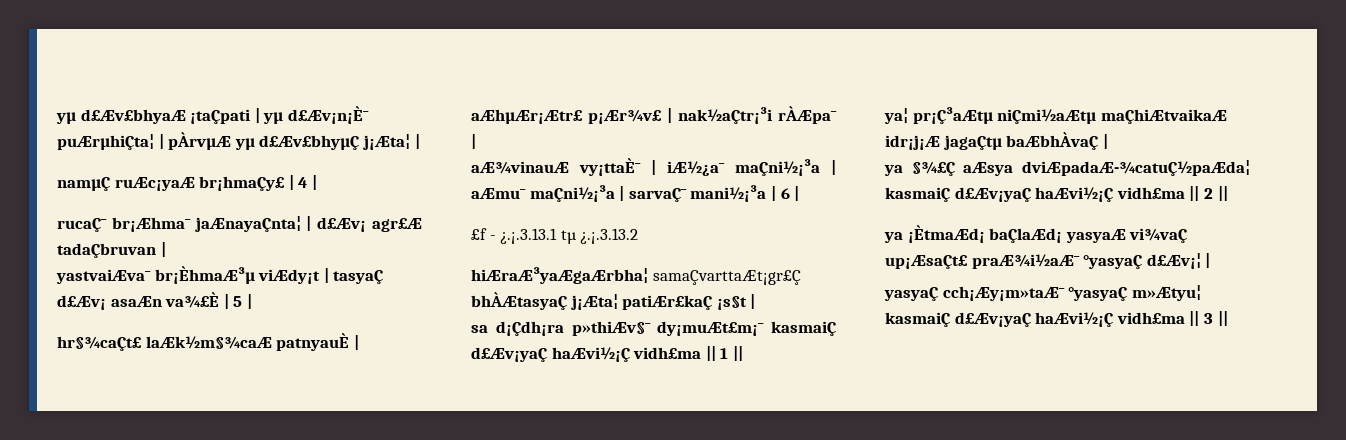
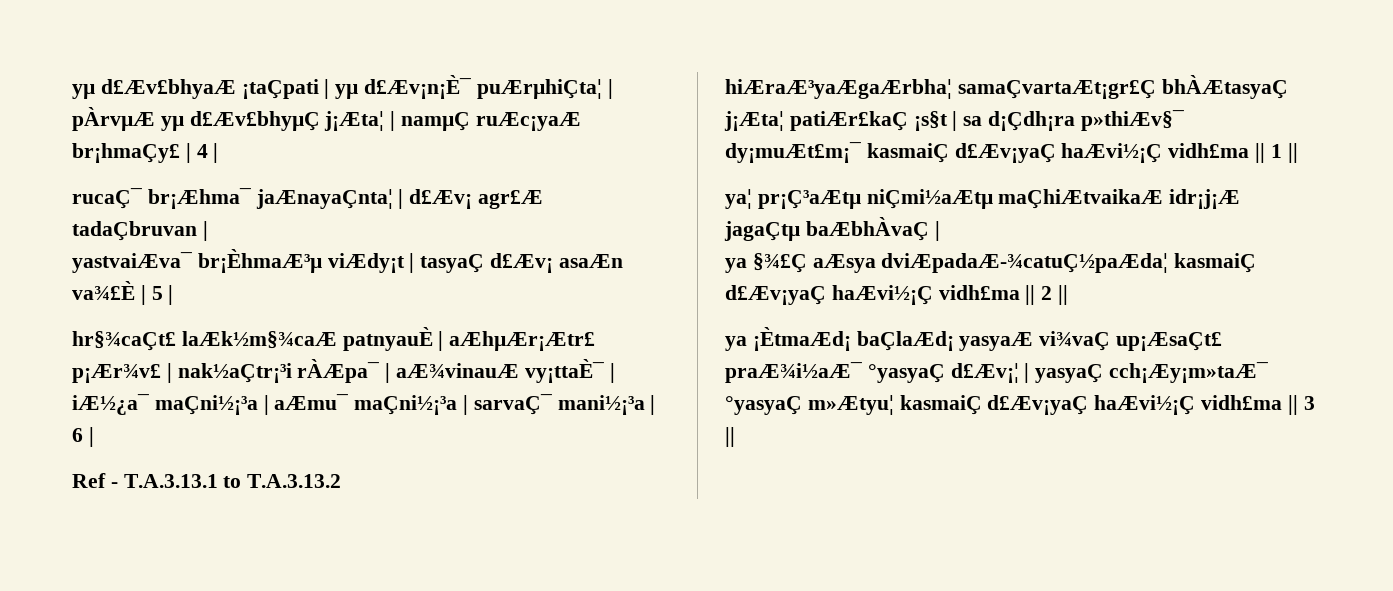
(420, 141) // -> (396, 121) none
(476, 141) // -> (391, 373) none
[471,228,639,244] £f - ¿.¡.3.13.1 tµ ¿.¡.3.13.2 -> [72,473,342,488] Ref - T.A.3.13.1 to T.A.3.13.2
[652,270,801,285] samaÇvarttaÆt¡gr£Ç -> [957,80,1156,99] samaÇvartaÆt¡gr£Ç
(756, 301) // -> (958, 121) none
(1211, 260) // -> (1030, 373) none

